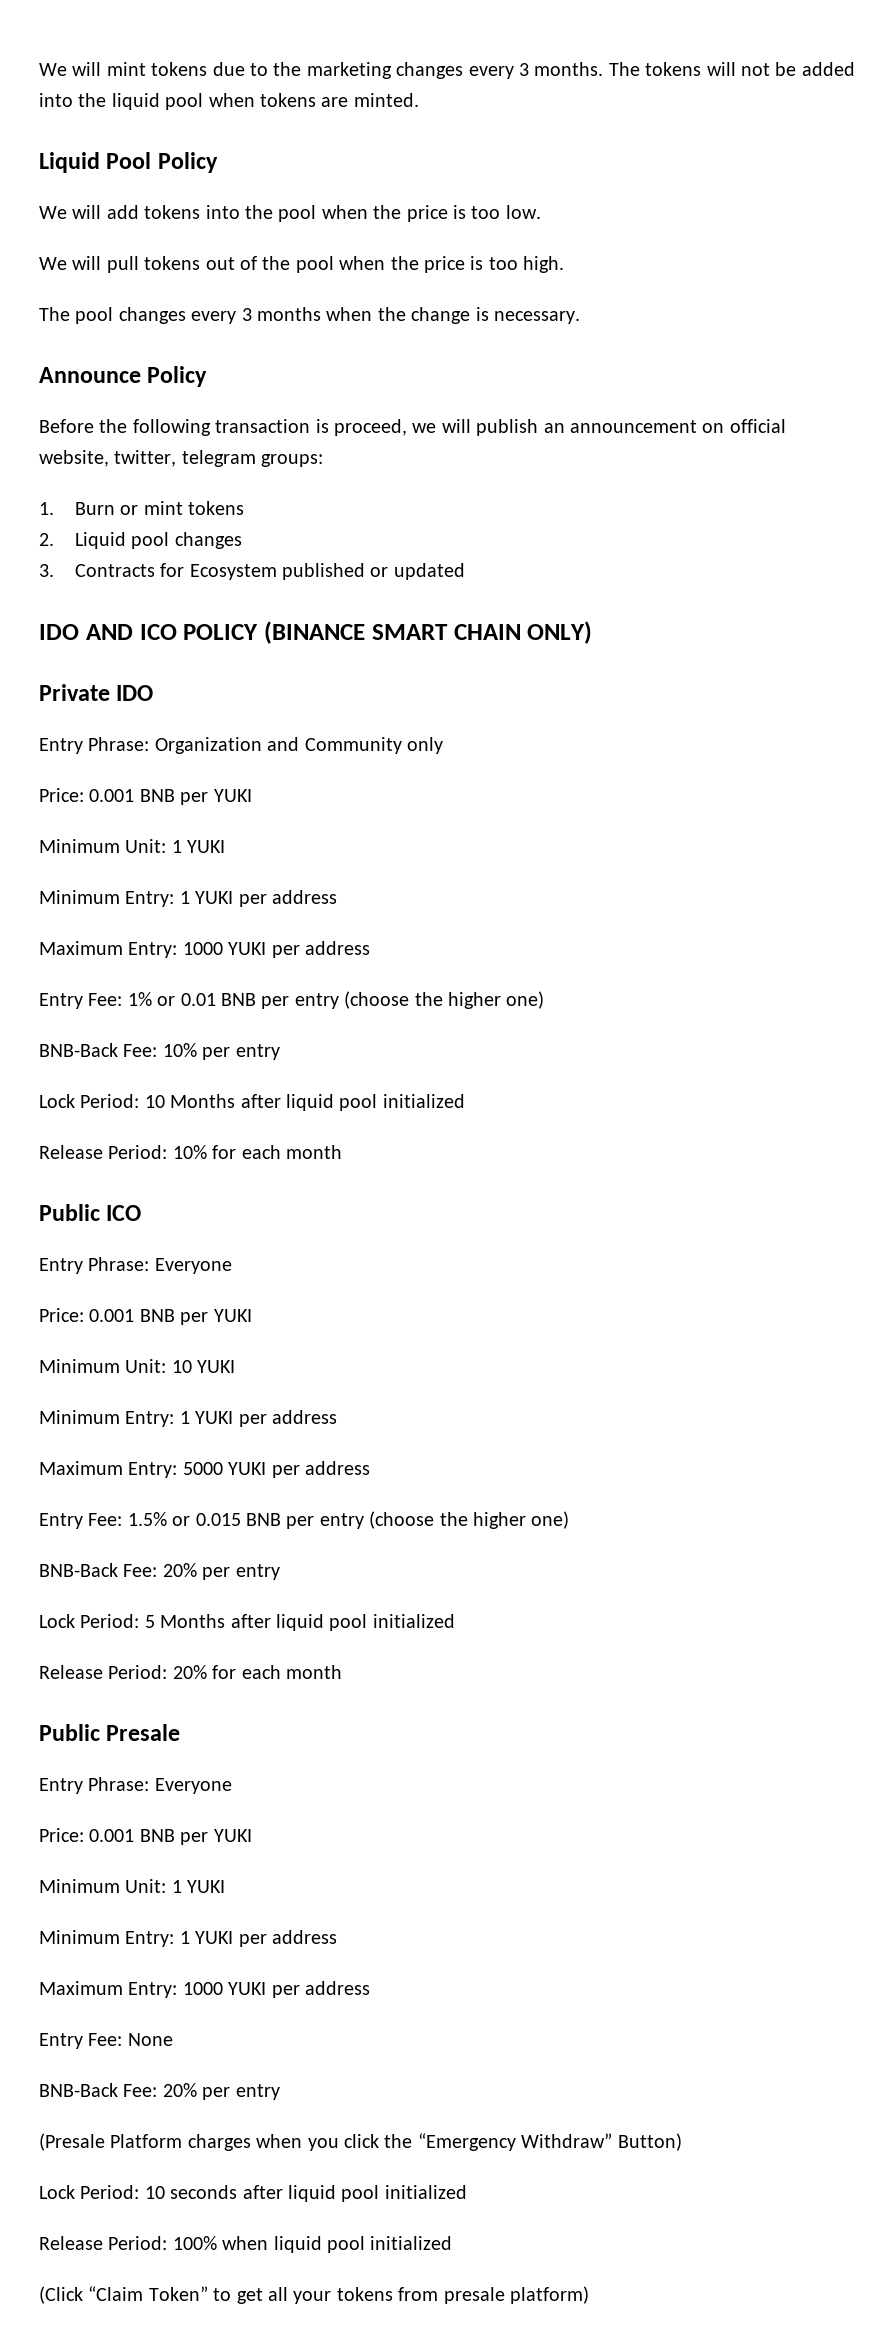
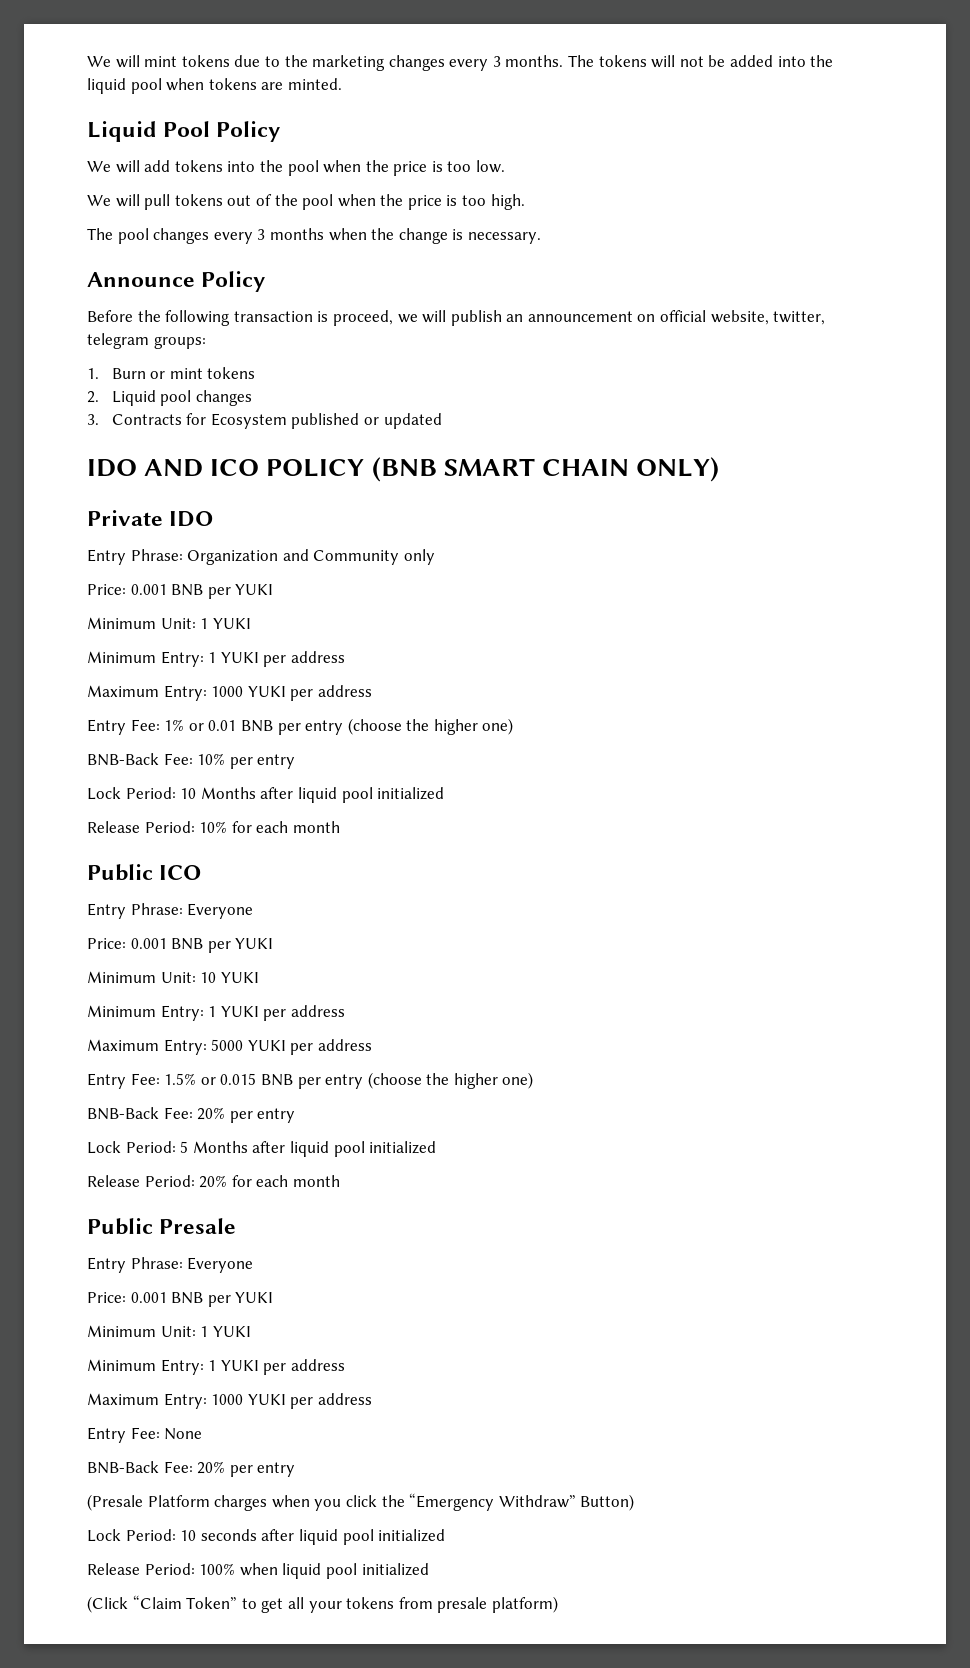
[264,621,365,644] (BINANCE -> [371,457,437,482] (BNB

